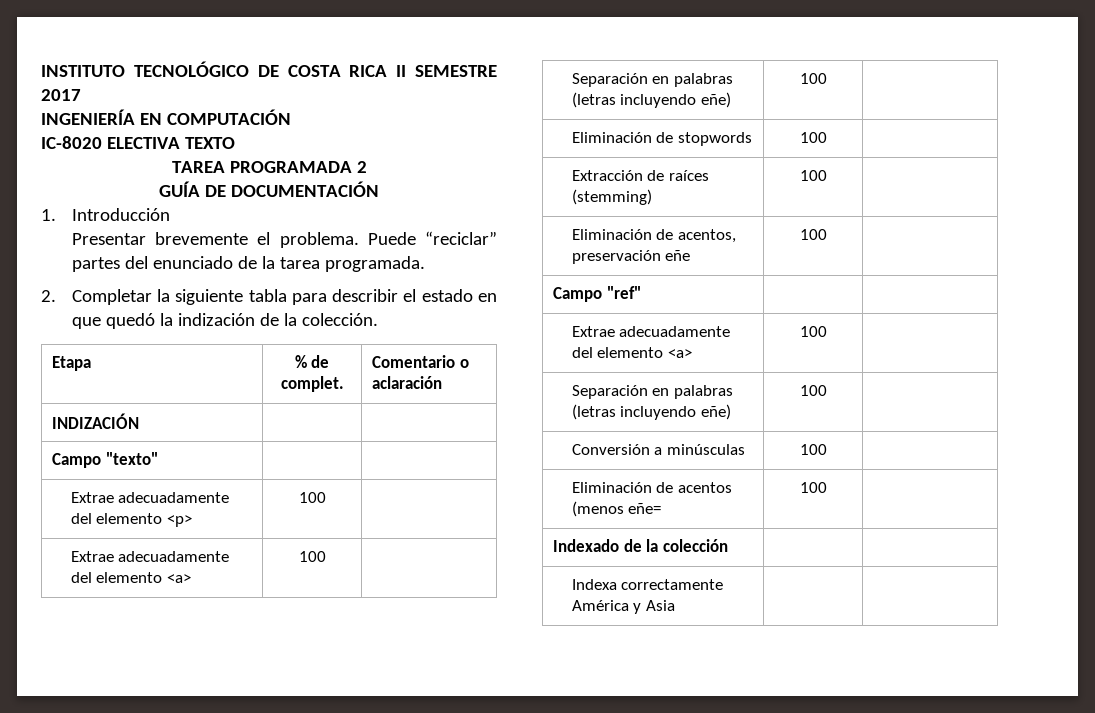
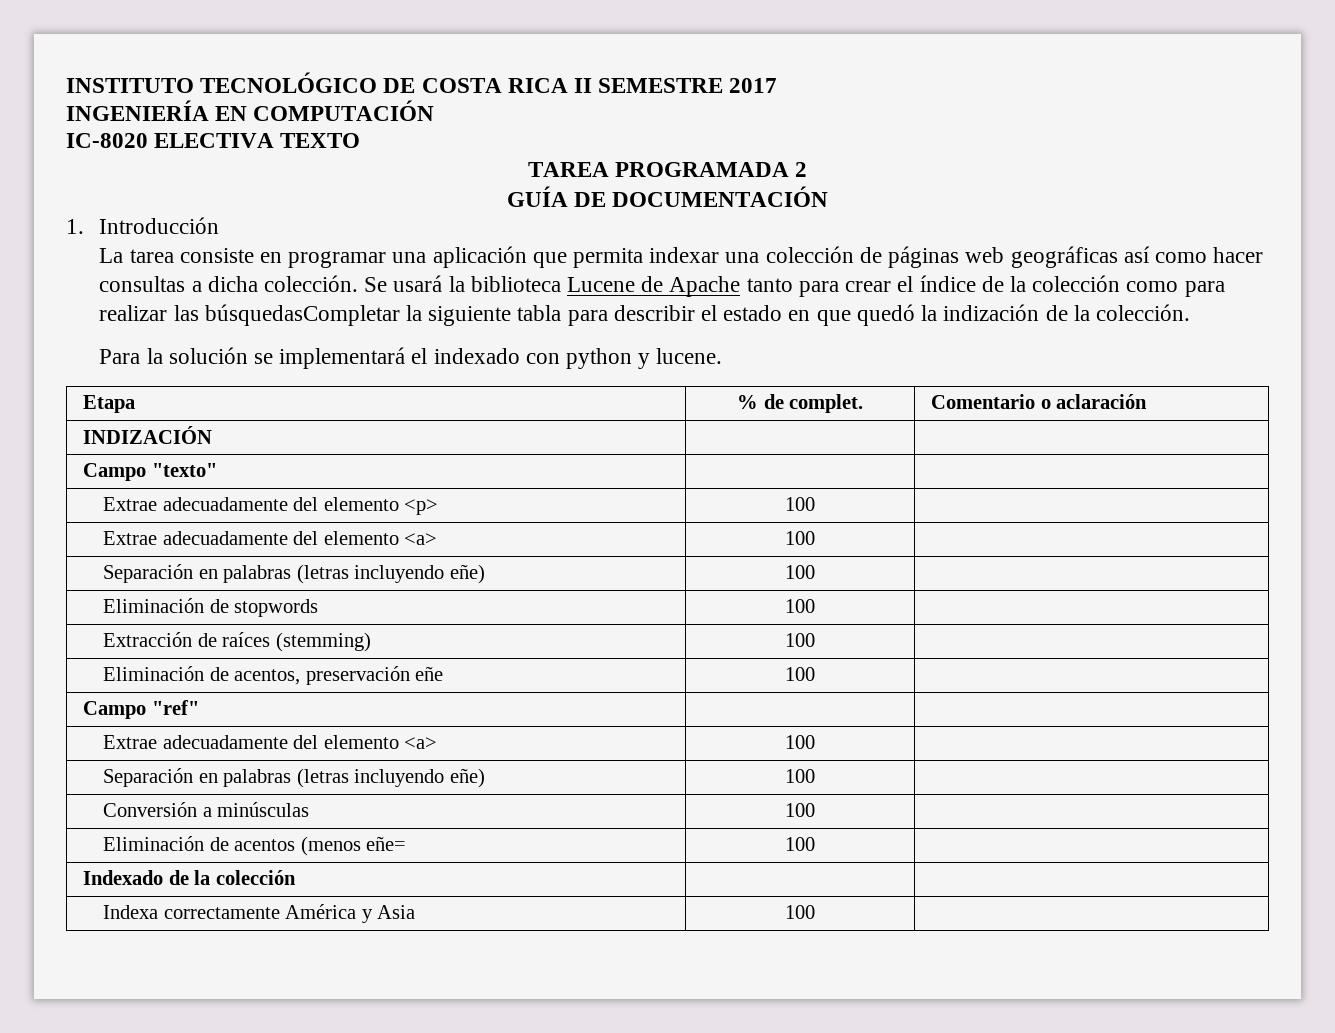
[71,231,497,248] [71,256,425,272] [41,289,152,305] Presentar brevemente el problema. Puede “reciclar” partes del enunciado de la tarea programada. // 2. Completar -> [99,246,1264,268] [99,275,1225,297] [99,304,400,326] La tarea consiste en programar una aplicación que permita indexar una colección de páginas web geográficas así como hacer consultas a dicha colección. Se usará la biblioteca Lucene de Apache tanto para crear el índice de la colección como para realizar las búsquedasCompletar
(378, 319) none -> [99,347,723,369] // Para la solución se implementará el indexado con python y lucene.
(675, 605) none -> [785,905,815,919] 100

